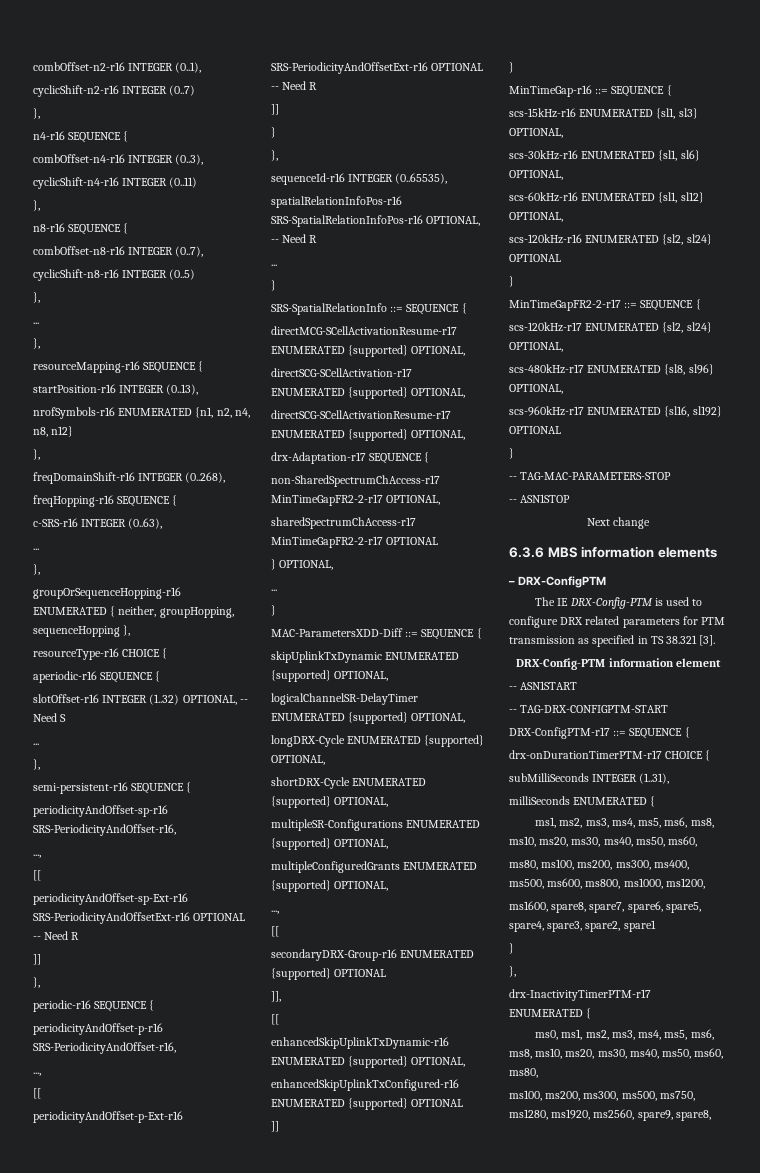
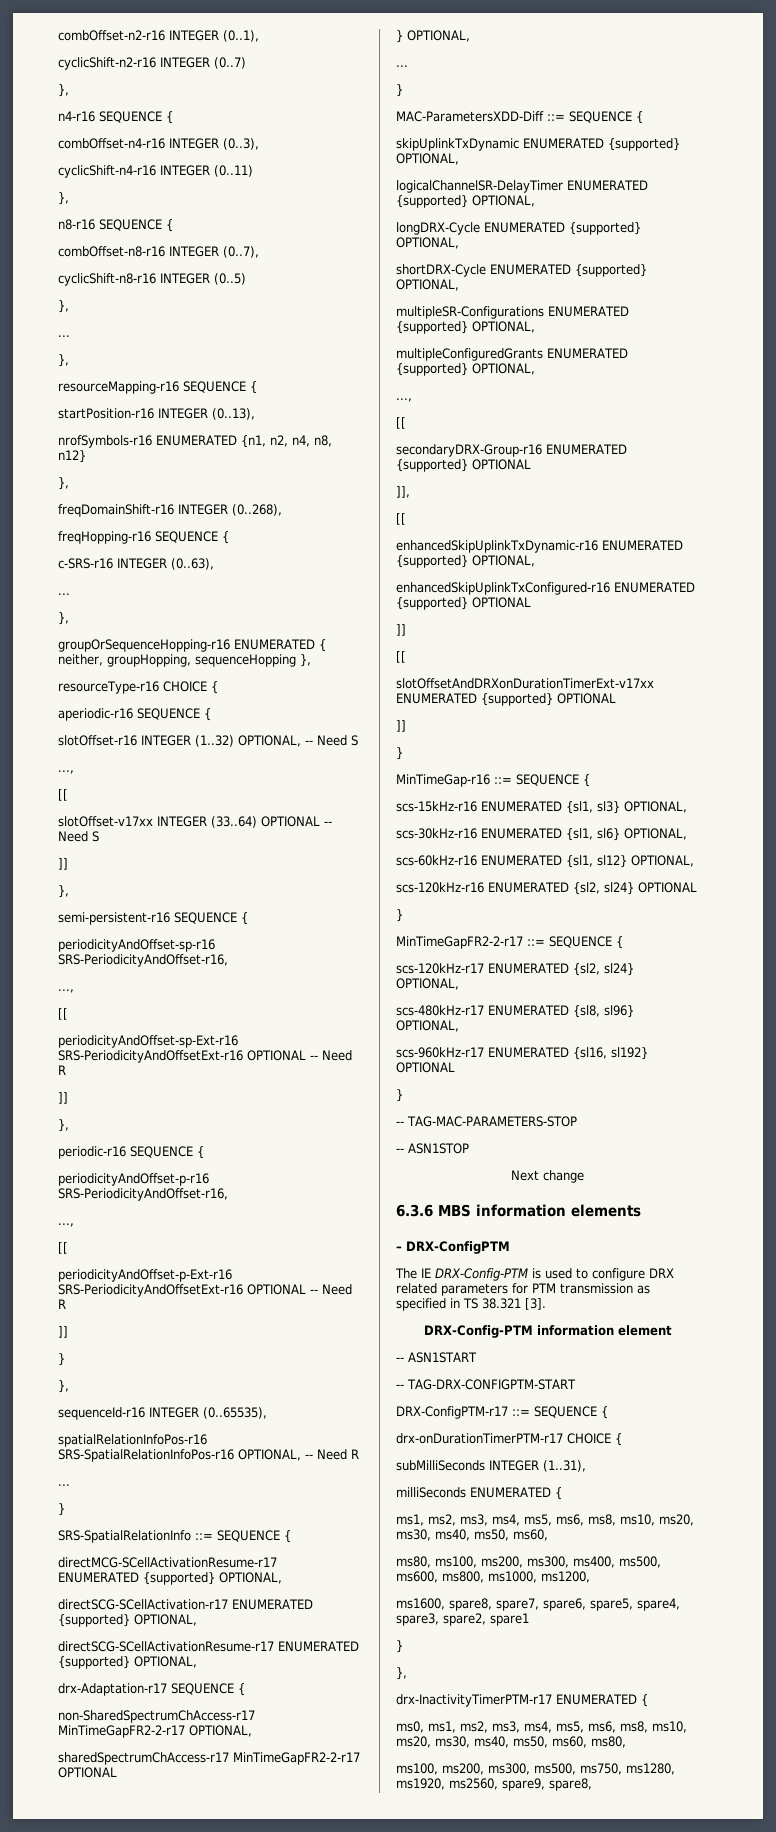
[33,743,39,745] ... -> [58,770,74,774] [58,789,68,801] [58,816,332,828] [58,831,99,842] [58,858,68,870] ..., // [[ // slotOffset-v17xx INTEGER (33..64) OPTIONAL -- Need S // ]]
(279, 1126) none -> [396,651,406,663] [396,678,654,689] [396,693,616,706] [396,720,406,732] // [[ // slotOffsetAndDRXonDurationTimerExt-v17xx ENUMERATED {supported} OPTIONAL // ]]

